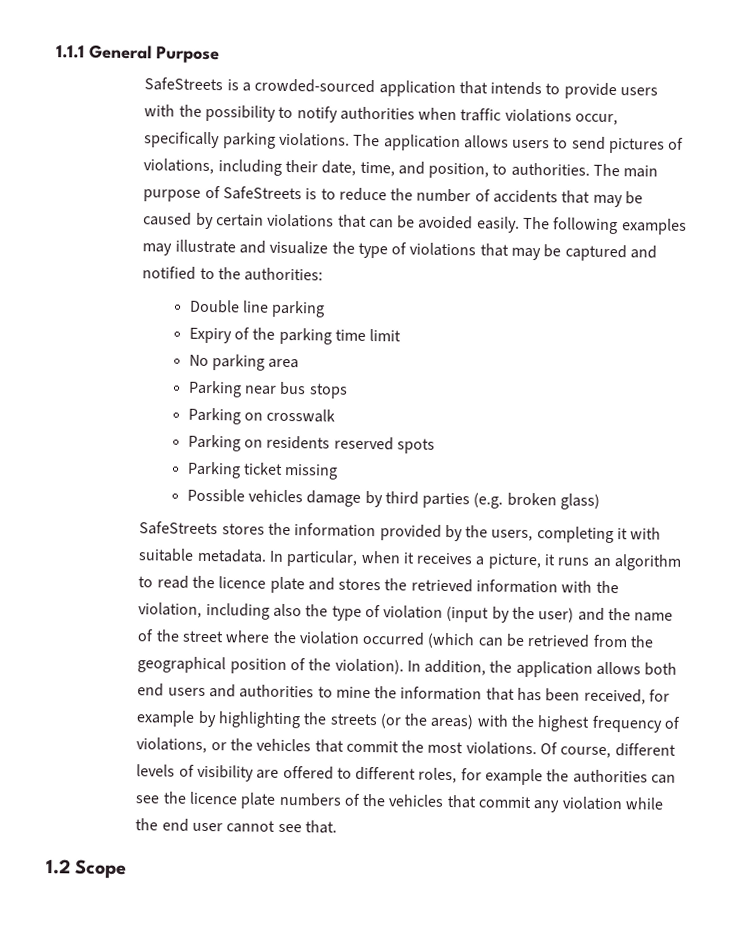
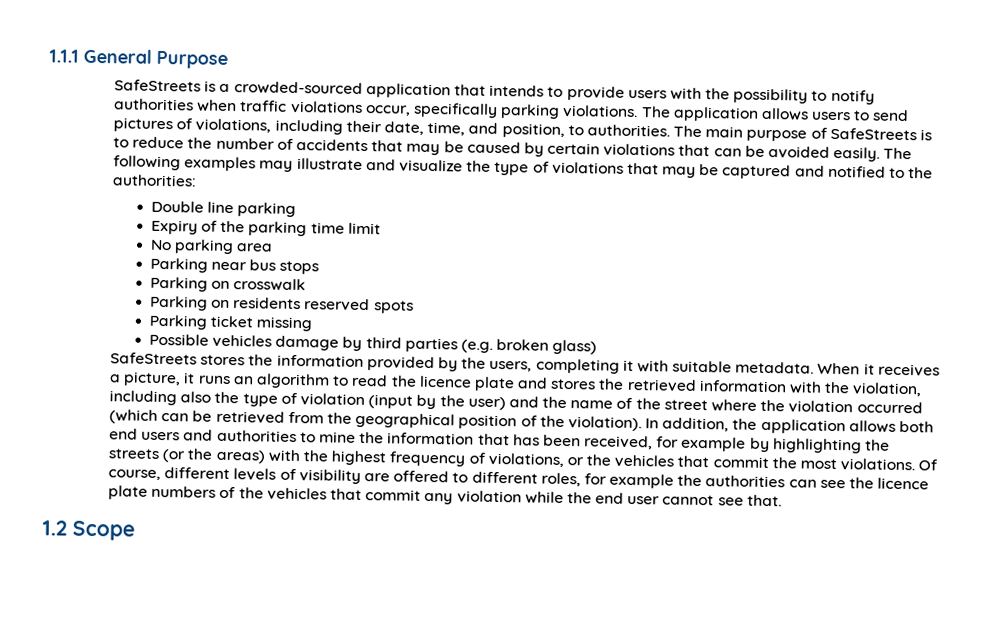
[268,550,401,567] In particular, when -> [817,362,861,375] When

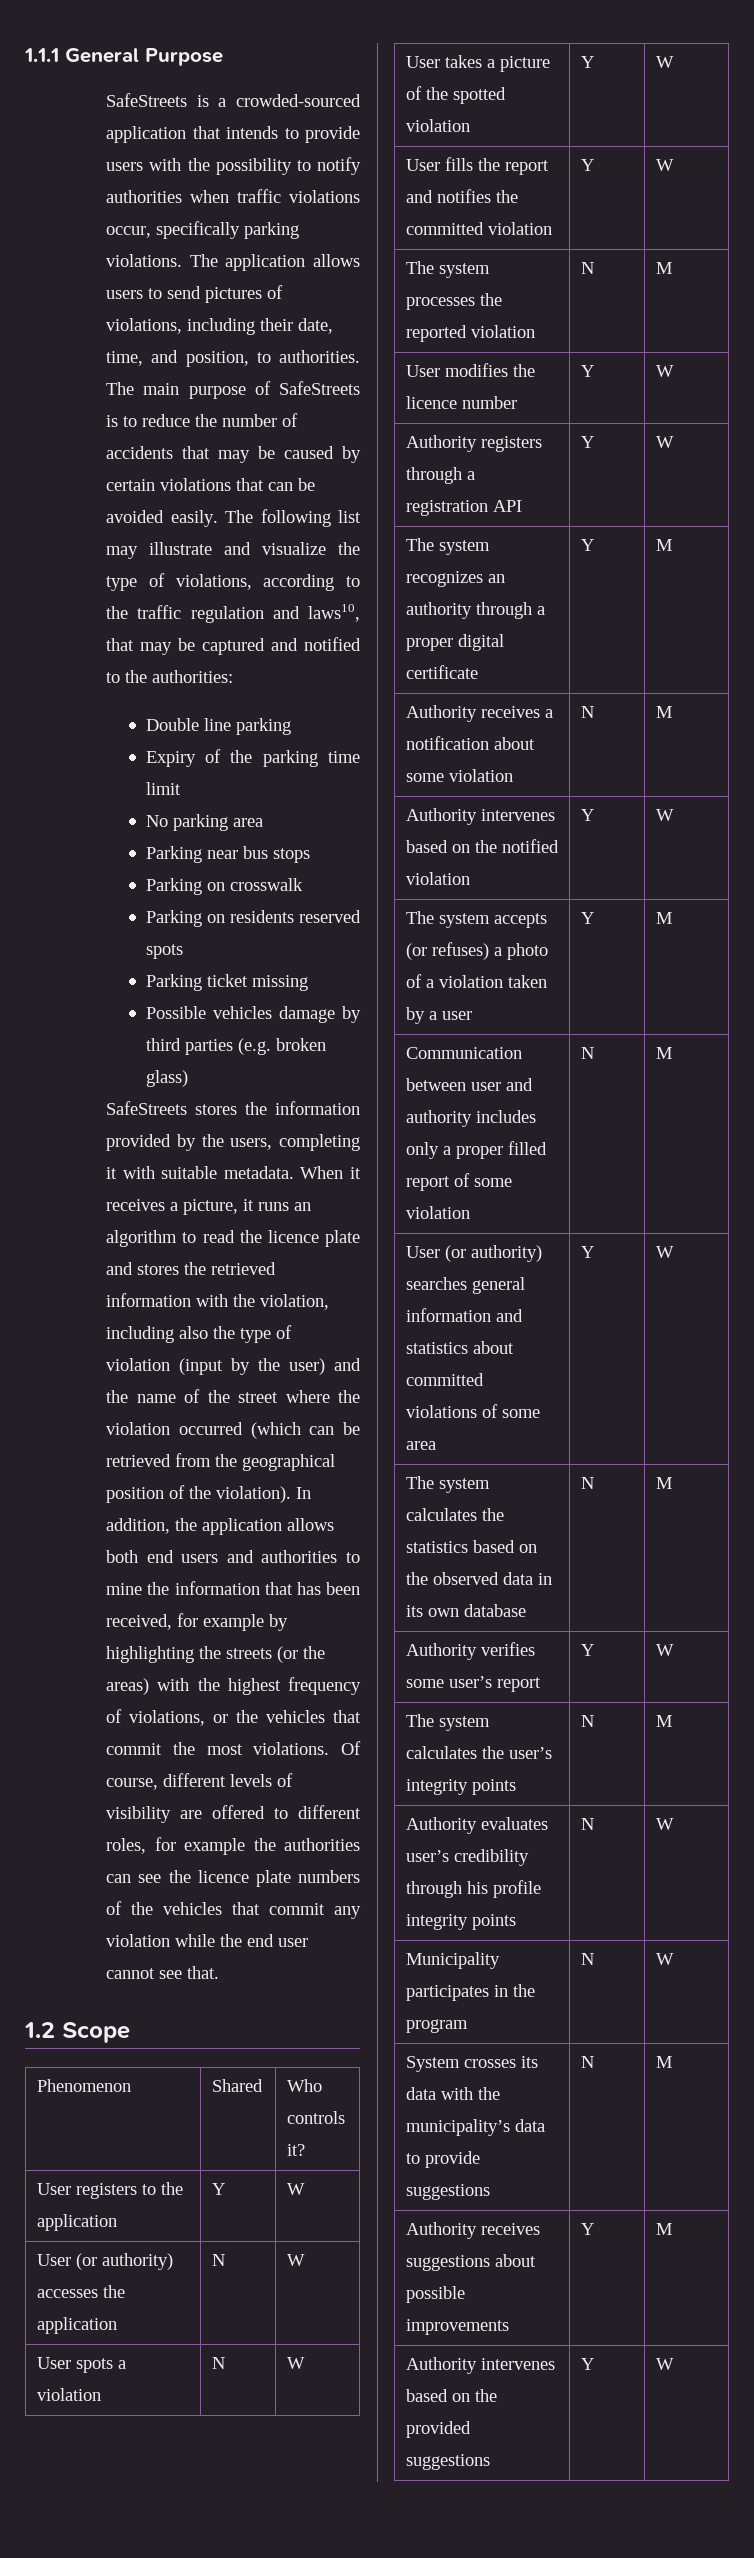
[184,156,257,172] examples -> [338,510,362,523] list
[551,161,624,175] violations -> [175,574,361,591] [106,604,361,623] violations, according to the traffic regulation and laws10,
(135, 530) none -> [36,2079,131,2092] [211,2079,263,2092] [286,2079,322,2092] [286,2111,345,2124] [286,2144,305,2156] [36,2182,183,2199] [36,2214,117,2231] [211,2183,225,2195] [286,2183,305,2195] [36,2253,173,2270] [36,2285,125,2298] [36,2317,117,2334] [211,2254,225,2266] [286,2254,305,2266] [36,2357,126,2373] [36,2388,101,2401] [211,2357,225,2369] [286,2357,305,2369] [405,55,550,72] [405,86,506,104] [405,119,470,132] [580,56,594,68] [655,56,674,68] [405,157,549,175] [405,189,518,203] [405,222,552,235] [580,159,594,171] [655,159,674,171] [405,261,490,278] [405,293,502,310] [405,325,535,342] [580,262,594,274] [655,262,672,274] [405,363,535,377] [405,396,517,409] [580,365,594,377] [655,365,674,377] [405,435,542,452] [405,467,475,484] [405,500,522,516] [580,436,594,448] [655,436,674,448] [405,538,490,555] [405,571,505,587] [405,602,545,619] [405,634,504,651] [405,665,478,679] [580,539,594,551] [655,539,672,551] [405,705,553,722] [405,736,535,750] [405,769,513,782] [580,706,594,718] [655,706,672,718] [405,808,555,825] [405,839,559,853] [405,872,470,885] [580,809,594,821] [655,809,674,821] [405,911,547,928] [405,942,548,960] [405,974,547,988] [405,1007,472,1024] [580,912,594,924] [655,912,672,924] [405,1047,522,1059] [405,1078,533,1091] [405,1110,536,1127] [405,1141,547,1159] [405,1173,512,1191] [405,1206,470,1219] [580,1047,594,1059] [655,1047,672,1059] [405,1245,542,1262] [405,1277,525,1294] [405,1308,523,1322] [405,1341,514,1354] [405,1373,484,1386] [405,1404,540,1418] [405,1441,436,1450] [580,1246,594,1258] [655,1246,674,1258] [405,1476,490,1493] [405,1508,504,1521] [405,1540,537,1553] [405,1572,552,1585] [405,1604,526,1617] [580,1477,594,1489] [655,1477,672,1489] [405,1642,535,1660] [405,1676,541,1692] [580,1644,594,1656] [655,1644,674,1656] [405,1714,490,1731] [405,1746,552,1759] [405,1779,516,1795] [580,1715,594,1727] [655,1715,672,1727] [405,1817,548,1834] [405,1849,529,1866] [405,1880,541,1898] [405,1914,516,1930] [580,1818,594,1830] [655,1818,674,1830] [405,1952,500,1969] [405,1984,535,2001] [405,2019,468,2033] [580,1953,594,1965] [655,1953,674,1965] [405,2056,538,2072] [405,2087,500,2100] [405,2119,545,2136] [405,2151,480,2168] [405,2184,490,2200] [580,2056,594,2068] [655,2056,672,2068] [405,2222,540,2239] [405,2254,536,2271] [405,2286,465,2303] [405,2319,509,2335] [580,2223,594,2235] [655,2223,672,2235] [405,2357,555,2374] [405,2389,497,2402] [405,2421,471,2438] [405,2454,490,2470] [580,2358,594,2370] [655,2358,674,2370] // Phenomenon | Shared | Who controls it? // User registers to the application | Y | W // User (or authority) accesses the application | N | W // User spots a violation | N | W // User takes a picture of the spotted violation | Y | W // User fills the report and notifies the committed violation | Y | W // The system processes the reported violation | N | M // User modifies the licence number | Y | W // Authority registers through a registration API | Y | W // The system recognizes an authority through a proper digital certificate | Y | M // Authority receives a notification about some violation | N | M // Authority intervenes based on the notified violation | Y | W // The system accepts (or refuses) a photo of a violation taken by a user | Y | M // Communication between user and authority includes only a proper filled report of some violation | N | M // User (or authority) searches general information and statistics about committed violations of some area | Y | W // The system calculates the statistics based on the observed data in its own database | N | M // Authority verifies some user’s report | Y | W // The system calculates the user’s integrity points | N | M // Authority evaluates user’s credibility through his profile integrity points | N | W // Municipality participates in the program | N | W // System crosses its data with the municipality’s data to provide suggestions | N | M // Authority receives suggestions about possible improvements | Y | M // Authority intervenes based on the provided suggestions | Y | W

